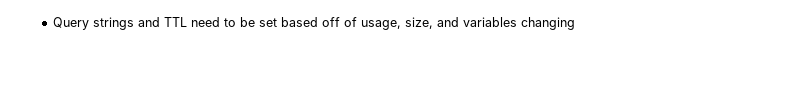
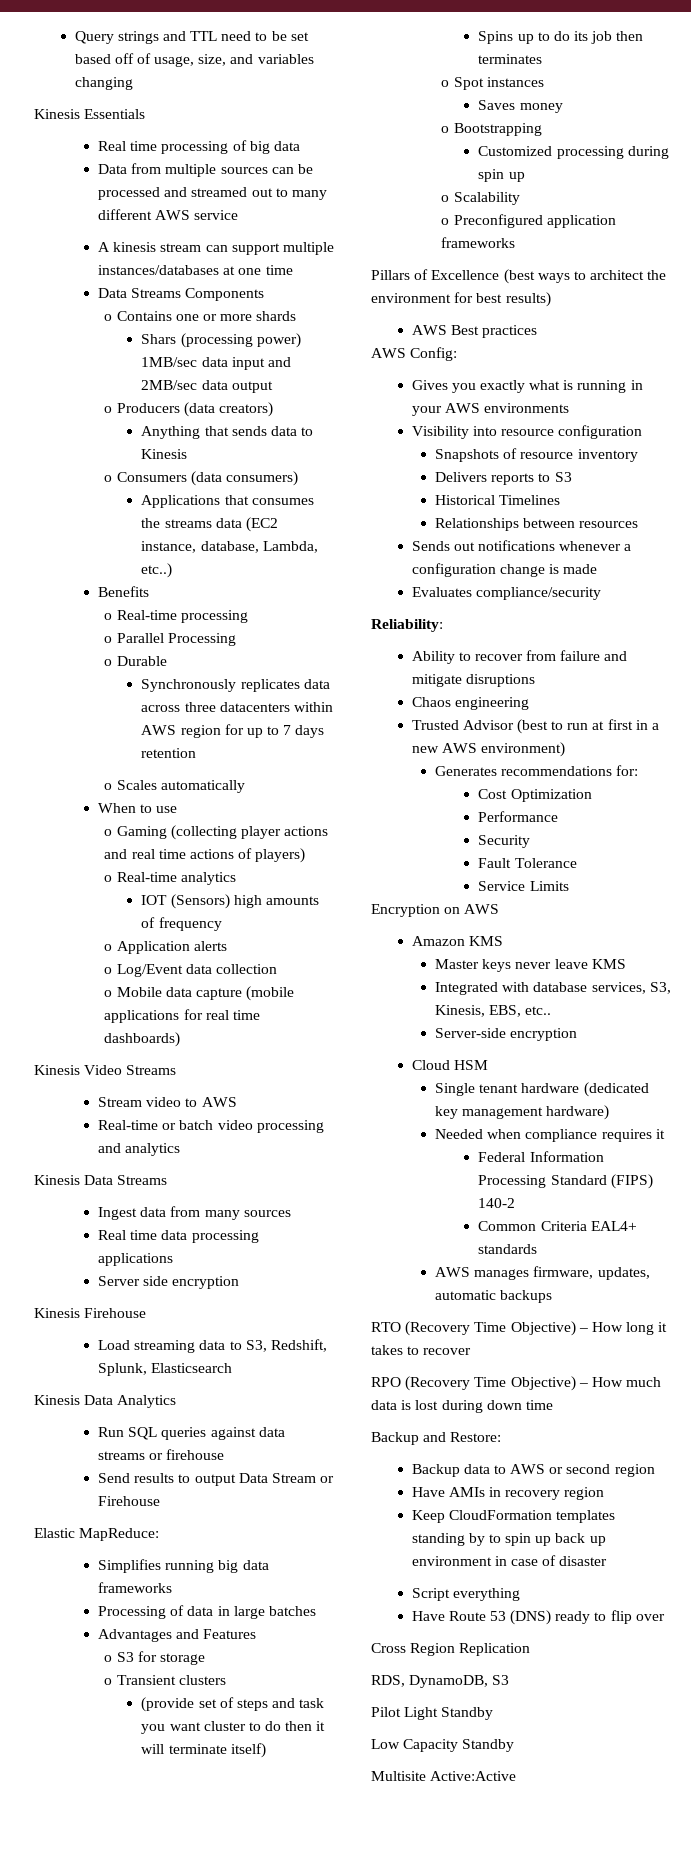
(576, 23) none -> [34,109,146,119] [97,140,300,154] [97,163,313,177] [97,187,327,200] [97,209,239,220] [97,242,334,255] [97,265,293,275] [97,288,265,301] [104,311,297,321] [141,333,301,348] [141,357,291,370] [141,380,273,393] [104,402,273,417] [141,426,314,439] [141,449,188,459] [104,471,298,486] [141,495,314,508] [141,517,278,532] [141,541,318,553] [141,563,173,578] [97,586,149,597] [104,610,248,623] [104,633,236,646] [104,656,167,666] [141,679,330,692] [141,702,333,712] [141,724,325,738] [141,748,197,758] [104,780,245,793] [97,803,178,813] [104,825,329,840] [104,848,306,863] [104,872,236,885] [141,894,319,909] [141,917,222,931] [104,941,227,954] [104,964,277,977] [104,986,295,1001] [104,1009,260,1023] [104,1032,181,1047] [34,1065,177,1075] [97,1097,237,1107] [97,1120,324,1133] [97,1143,181,1156] [34,1175,168,1185] [97,1206,291,1220] [97,1230,259,1243] [97,1253,173,1266] [97,1276,240,1289] [34,1308,147,1318] [97,1339,327,1353] [97,1363,233,1376] [34,1395,177,1408] [97,1427,285,1440] [97,1449,225,1460] [97,1473,335,1486] [97,1496,160,1506] [34,1528,160,1541] [97,1559,269,1573] [97,1582,172,1593] [97,1605,316,1619] [97,1629,257,1642] [104,1651,205,1665] [104,1675,226,1685] [141,1697,325,1712] [141,1721,326,1734] [141,1743,266,1758] [478,31,644,44] [478,54,543,64] [441,77,544,90] [478,100,563,113] [441,123,542,136] [478,146,669,159] [478,169,525,182] [441,192,520,205] [441,214,616,228] [441,237,516,248] [371,269,667,284] [371,292,551,307] [411,325,537,338] [371,347,458,361] [411,380,643,393] [411,403,569,416] [411,425,643,439] [434,448,638,462] [434,472,572,485] [434,495,561,505] [434,518,639,531] [411,540,632,551] [411,563,598,577] [411,587,601,600] [371,619,443,632] [411,650,628,664] [411,674,535,687] [411,697,529,710] [411,719,659,734] [411,742,565,757] [434,765,639,776] [478,789,592,802] [478,811,559,822] [478,835,531,848] [478,858,577,868] [478,881,569,891] [371,904,500,917] [411,936,503,946] [434,959,626,972] [434,982,671,995] [434,1005,552,1017] [434,1028,578,1041] [411,1060,488,1070] [434,1082,649,1097] [434,1105,610,1120] [434,1129,665,1142] [478,1151,604,1162] [478,1174,653,1189] [478,1198,516,1208] [478,1221,637,1231] [478,1244,538,1254] [434,1266,650,1280] [434,1290,553,1303] [371,1321,668,1336] [371,1345,472,1355] [371,1376,662,1391] [371,1400,553,1413] [371,1432,502,1445] [411,1464,655,1477] [411,1487,605,1500] [411,1510,615,1523] [411,1533,606,1546] [411,1555,608,1566] [411,1588,520,1601] [411,1610,665,1625] [371,1643,531,1656] [371,1675,510,1688] [371,1707,494,1720] [371,1739,515,1752] [371,1771,517,1781] // Kinesis Essentials // Real time processing of big data // Data from multiple sources can be processed and streamed out to many different AWS service // A kinesis stream can support multiple instances/databases at one time // Data Streams Components // o Contains one or more shards // Shars (processing power) 1MB/sec data input and 2MB/sec data output // o Producers (data creators) // Anything that sends data to Kinesis // o Consumers (data consumers) // Applications that consumes the streams data (EC2 instance, database, Lambda, etc..) // Benefits // o Real-time processing // o Parallel Processing // o Durable // Synchronously replicates data across three datacenters within AWS region for up to 7 days retention // o Scales automatically // When to use // o Gaming (collecting player actions and real time actions of players) // o Real-time analytics // IOT (Sensors) high amounts of frequency // o Application alerts // o Log/Event data collection // o Mobile data capture (mobile applications for real time dashboards) // Kinesis Video Streams // Stream video to AWS // Real-time or batch video processing and analytics // Kinesis Data Streams // Ingest data from many sources // Real time data processing applications // Server side encryption // Kinesis Firehouse // Load streaming data to S3, Redshift, Splunk, Elasticsearch // Kinesis Data Analytics // Run SQL queries against data streams or firehouse // Send results to output Data Stream or Firehouse // Elastic MapReduce: // Simplifies running big data frameworks // Processing of data in large batches // Advantages and Features // o S3 for storage // o Transient clusters // (provide set of steps and task you want cluster to do then it will terminate itself) // Spins up to do its job then terminates // o Spot instances // Saves money // o Bootstrapping // Customized processing during spin up // o Scalability // o Preconfigured application frameworks // Pillars of Excellence (best ways to architect the environment for best results) // AWS Best practices // AWS Config: // Gives you exactly what is running in your AWS environments // Visibility into resource configuration // Snapshots of resource inventory // Delivers reports to S3 // Historical Timelines // Relationships between resources // Sends out notifications whenever a configuration change is made // Evaluates compliance/security // Reliability: // Ability to recover from failure and mitigate disruptions // Chaos engineering // Trusted Advisor (best to run at first in a new AWS environment) // Generates recommendations for: // Cost Optimization // Performance // Security // Fault Tolerance // Service Limits // Encryption on AWS // Amazon KMS // Master keys never leave KMS // Integrated with database services, S3, Kinesis, EBS, etc.. // Server-side encryption // Cloud HSM // Single tenant hardware (dedicated key management hardware) // Needed when compliance requires it // Federal Information Processing Standard (FIPS) 140-2 // Common Criteria EAL4+ standards // AWS manages firmware, updates, automatic backups // RTO (Recovery Time Objective) – How long it takes to recover // RPO (Recovery Time Objective) – How much data is lost during down time // Backup and Restore: // Backup data to AWS or second region // Have AMIs in recovery region // Keep CloudFormation templates standing by to spin up back up environment in case of disaster // Script everything // Have Route 53 (DNS) ready to flip over // Cross Region Replication // RDS, DynamoDB, S3 // Pilot Light Standby // Low Capacity Standby // Multisite Active:Active

